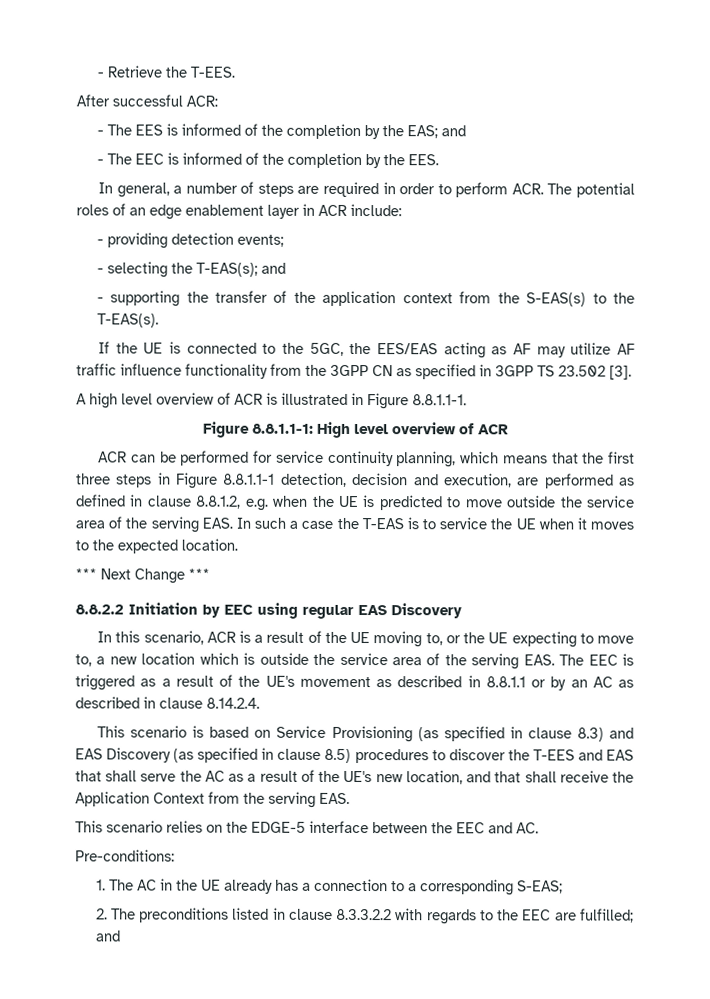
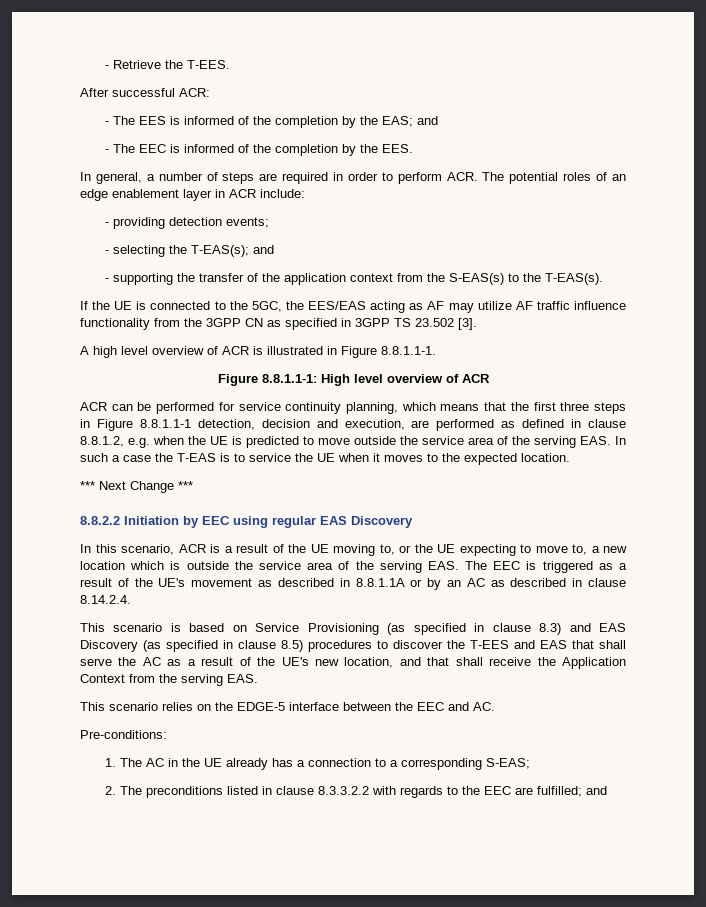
[485,676,526,688] 8.8.1.1 -> [355,578,405,587] 8.8.1.1A

